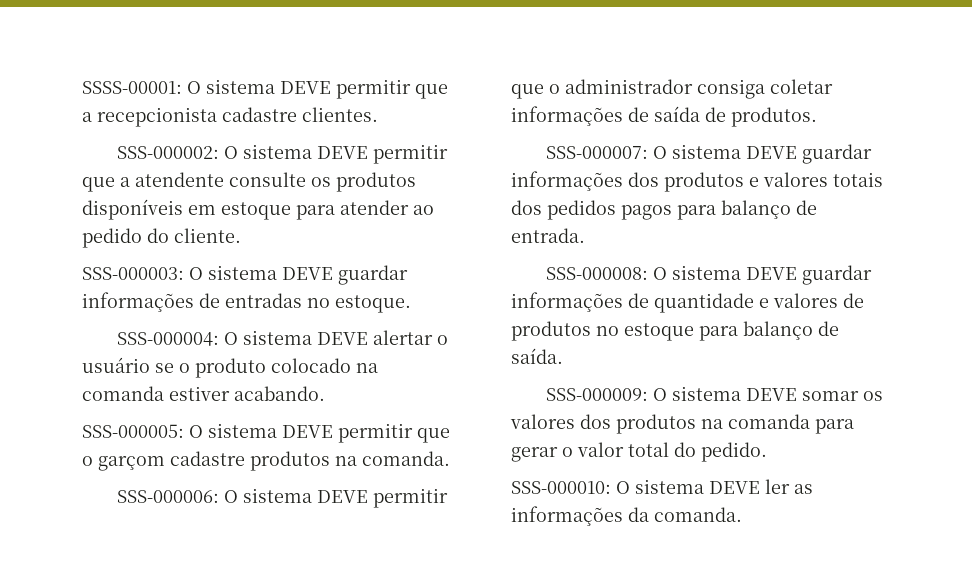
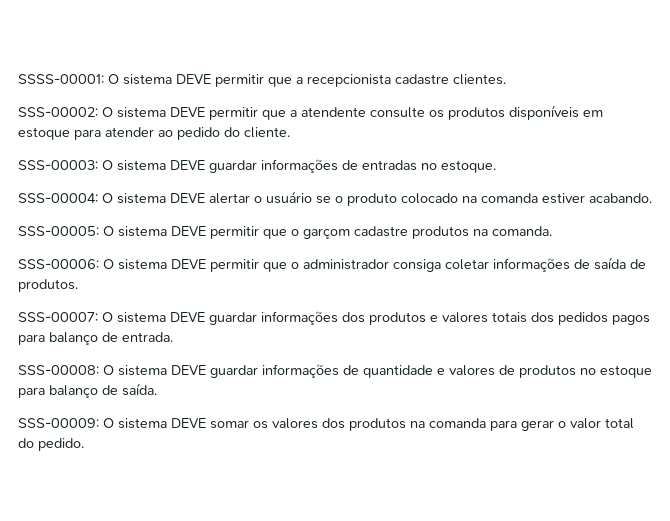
[116,146,219,159] SSS-000002: -> [18,107,98,117] SSS-00002:
[82,267,184,280] SSS-000003: -> [18,160,98,170] SSS-00003:
[116,332,219,346] SSS-000004: -> [18,193,98,203] SSS-00004:
[82,424,184,438] SSS-000005: -> [18,226,99,236] SSS-00005:
[116,490,219,503] SSS-000006: -> [18,259,99,269] SSS-00006:
[545,146,648,159] SSS-000007: -> [18,312,98,322] SSS-00007:
[545,267,648,280] SSS-000008: -> [18,365,99,375] SSS-00008:
[545,388,648,401] SSS-000009: -> [18,418,99,428] SSS-00009:
[511,479,813,494] [511,506,742,526] // SSS-000010: O sistema DEVE ler as informações da comanda. -> (84, 444) none

